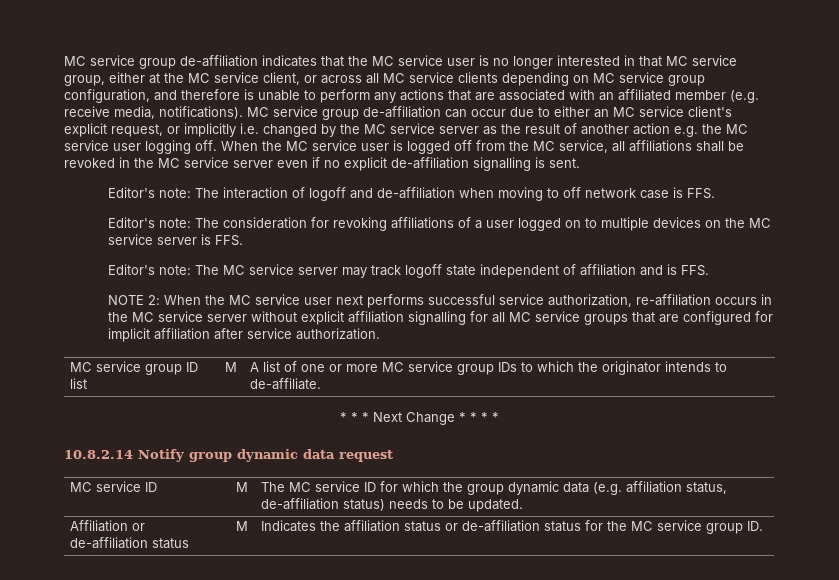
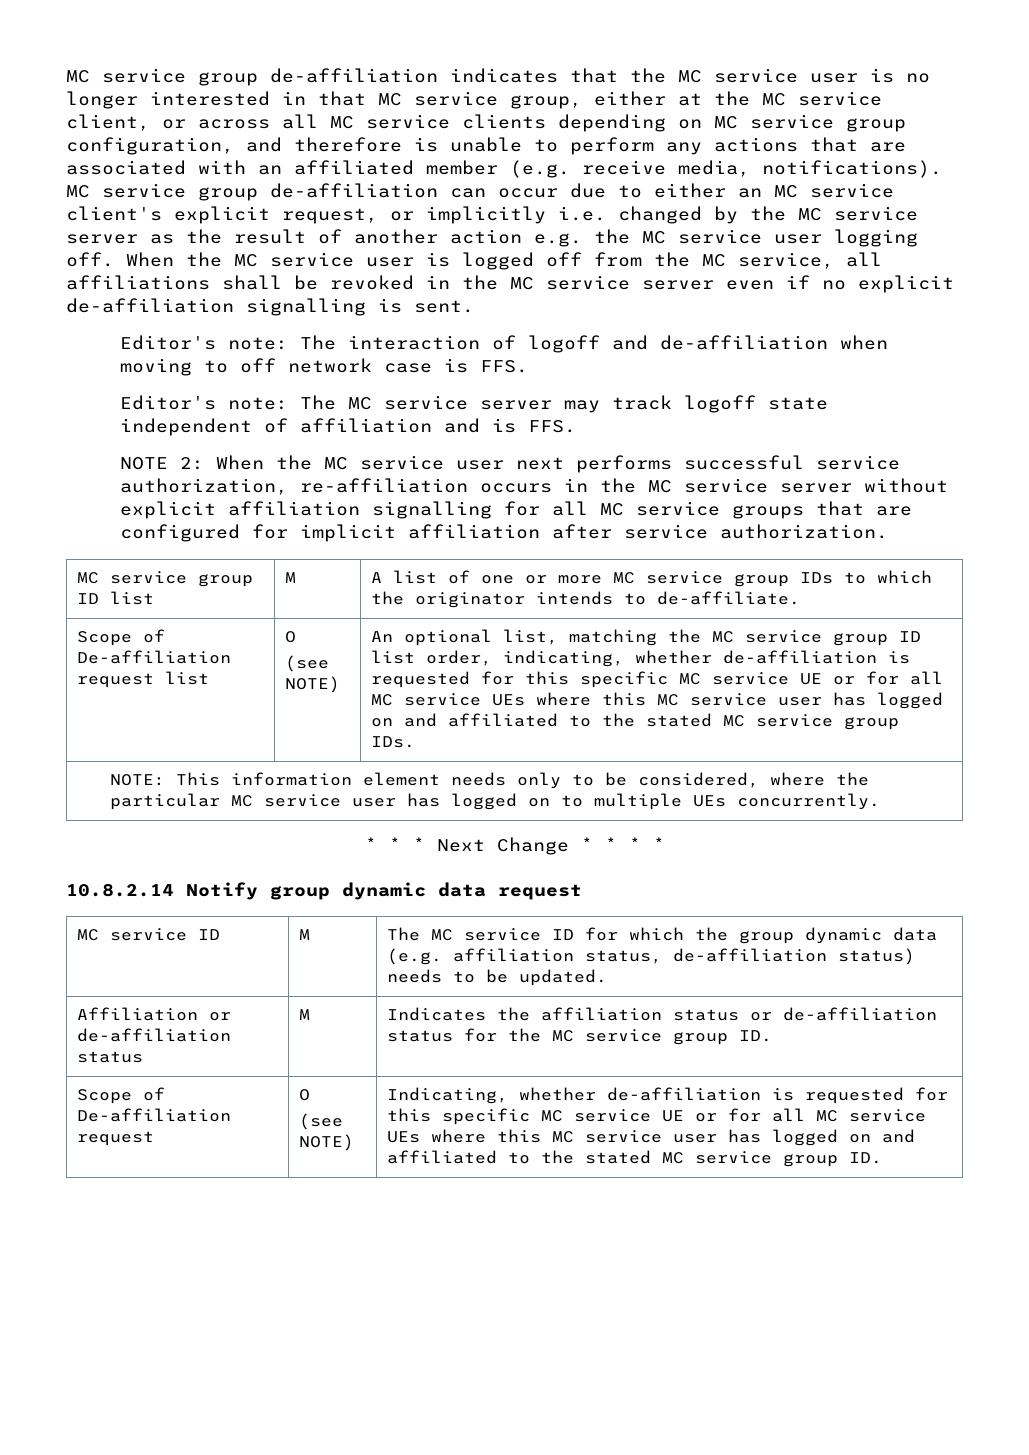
[107,217,771,231] [107,234,243,246] // Editor's note: The consideration for revoking affiliations of a user logged on to multiple devices on the MC service server is FFS. -> (529, 366) none
(322, 384) none -> [77,629,166,646] [77,650,232,664] [77,671,210,688] [285,631,297,643] [285,655,330,672] [285,676,341,693] [371,629,922,646] [371,650,911,667] [371,671,944,688] [371,692,944,709] [371,713,900,730] [371,736,416,748] [110,772,870,789] [110,793,881,810] // Scope of De-affiliation request list | O // (see NOTE) | An optional list, matching the MC service group ID list order, indicating, whether de-affiliation is requested for this specific MC service UE or for all MC service UEs where this MC service user has logged on and affiliated to the stated MC service group IDs. // NOTE: This information element needs only to be considered, where the particular MC service user has logged on to multiple UEs concurrently.
(764, 526) none -> [77,1087,166,1104] [77,1108,232,1122] [77,1131,155,1146] [299,1089,311,1101] [299,1113,344,1130] [299,1134,355,1151] [387,1087,949,1104] [387,1108,927,1125] [387,1129,916,1146] [387,1150,883,1167] // Scope of De-affiliation request | O // (see NOTE) | Indicating, whether de-affiliation is requested for this specific MC service UE or for all MC service UEs where this MC service user has logged on and affiliated to the stated MC service group ID.

